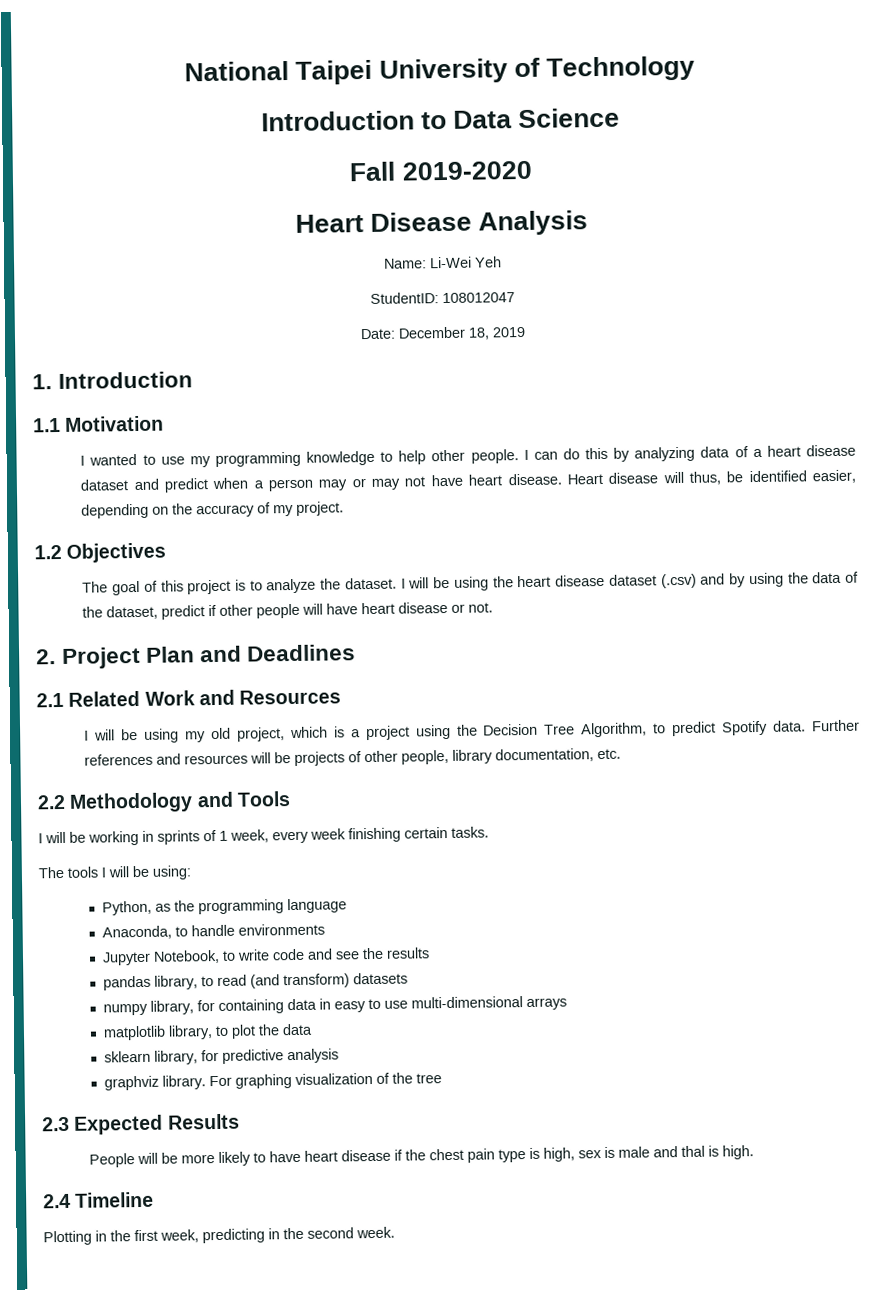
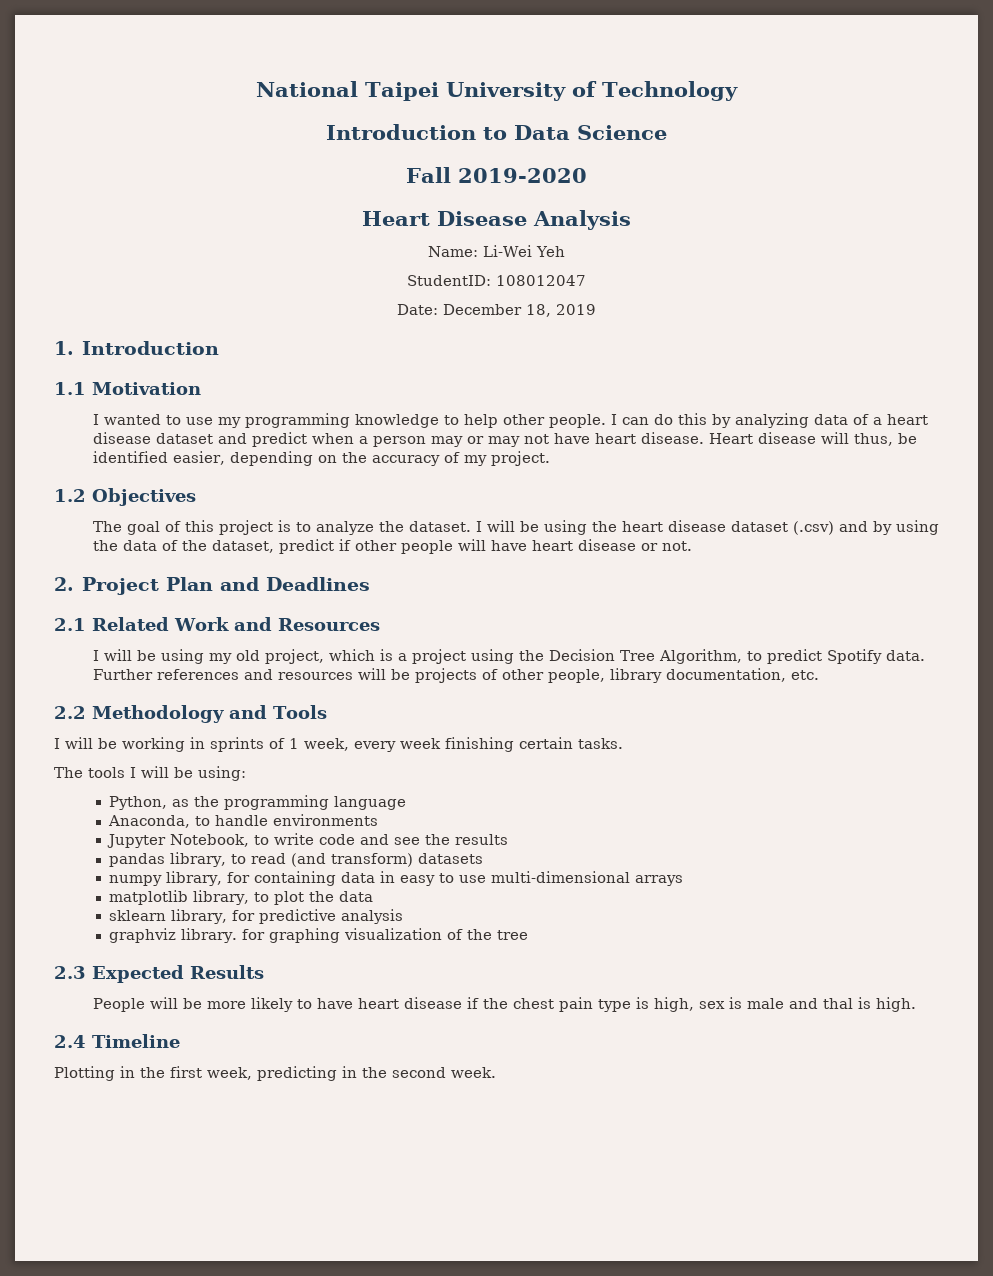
[209,1075,233,1087] For -> [242,929,266,940] for

